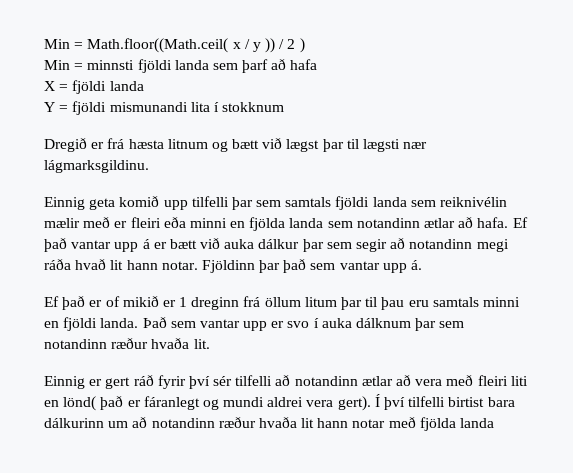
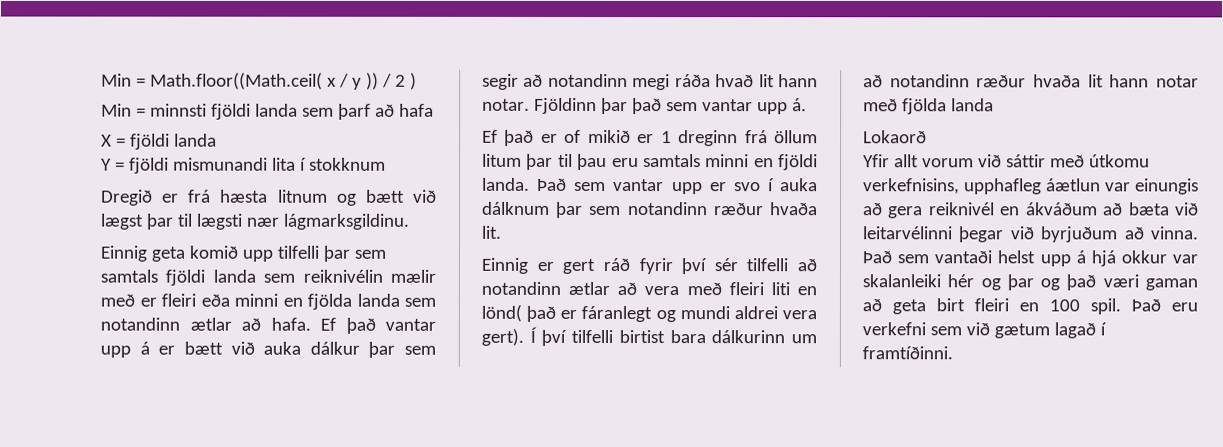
(495, 423) none -> [863,130,927,144] [863,154,1150,168] [863,178,1199,195] [863,202,1199,219] [862,226,1198,243] [862,250,1198,267] [862,274,1198,291] [862,298,1198,315] [862,322,1107,339] [862,346,953,360] // Lokaorð // Yfir allt vorum við sáttir með útkomu verkefnisins, upphafleg áætlun var einungis að gera reiknivél en ákváðum að bæta við leitarvélinni þegar við byrjuðum að vinna. Það sem vantaði helst upp á hjá okkur var skalanleiki hér og þar og það væri gaman að geta birt fleiri en 100 spil. Það eru verkefni sem við gætum lagað í framtíðinni.

